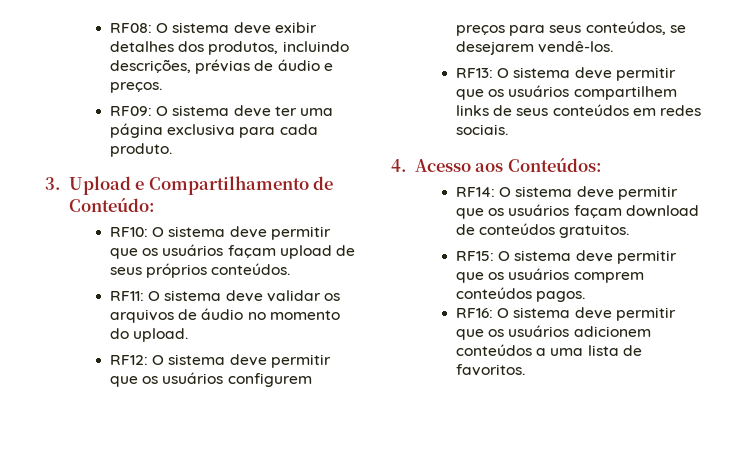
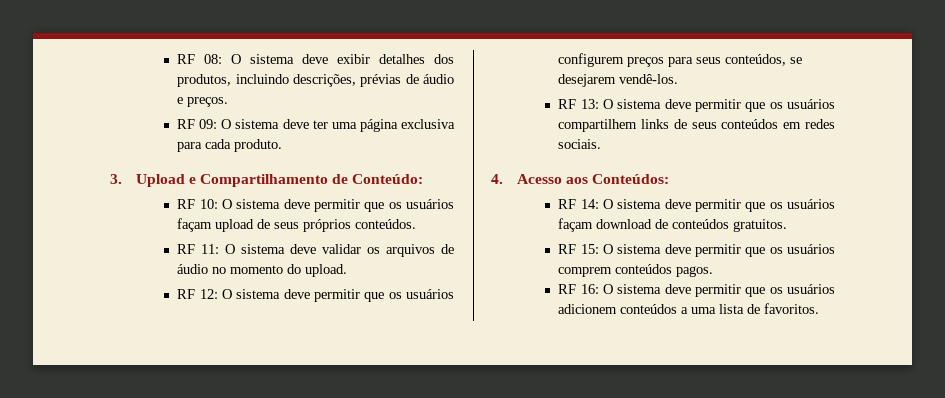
[109,23,152,33] RF08: -> [177,54,223,64] RF 08:
[109,106,152,116] RF09: -> [177,119,218,129] RF 09:
[109,227,148,237] RF10: -> [177,199,218,209] RF 10:
[109,291,144,301] RF11: -> [177,244,220,254] RF 11:
[109,355,148,365] RF12: -> [177,289,218,299] RF 12:
[455,68,493,78] RF13: -> [558,99,599,109] RF 13:
[455,187,495,197] RF14: -> [558,199,599,209] RF 14:
[455,251,494,261] RF15: -> [558,244,599,254] RF 15:
[455,308,493,318] RF16: -> [558,284,599,294] RF 16:

